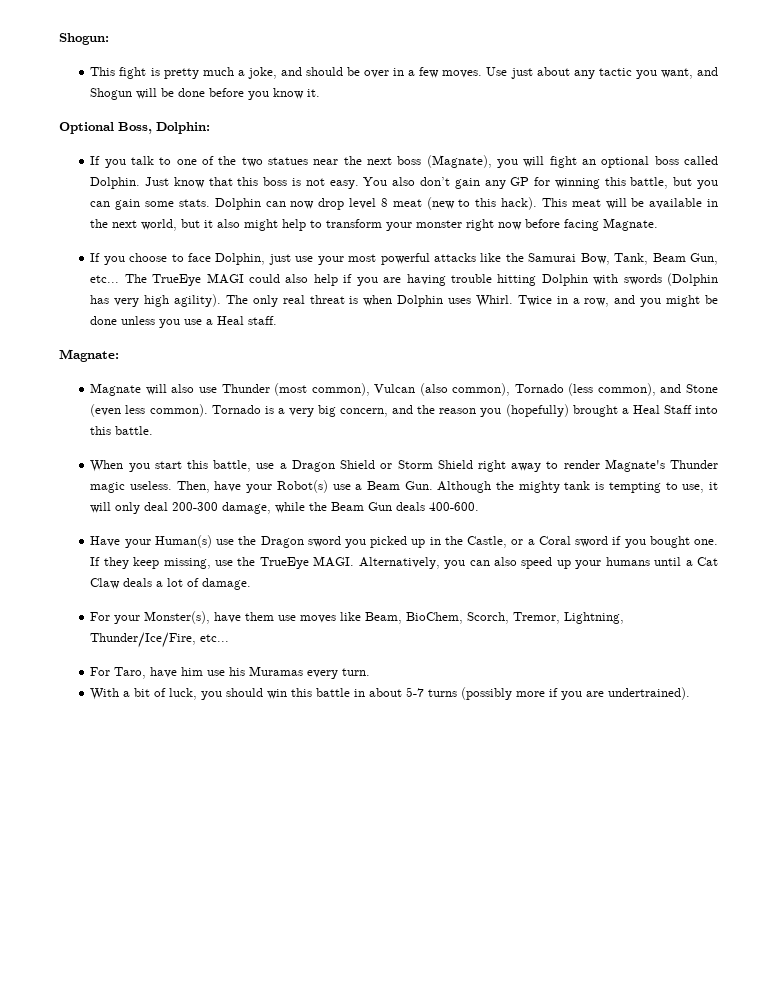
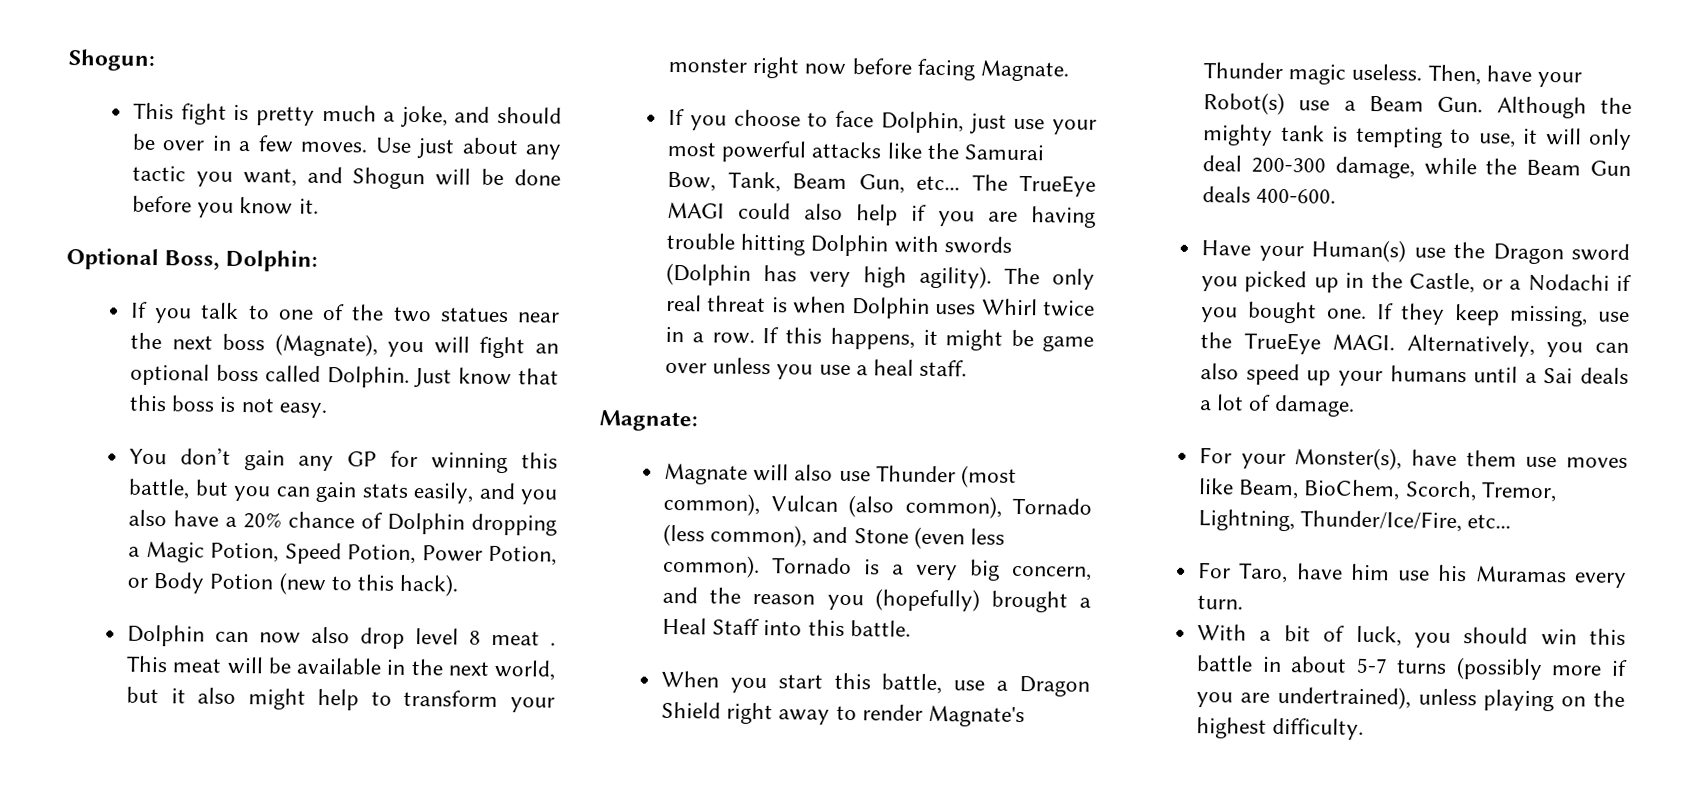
[363,177,416,186] You also -> [129,448,168,465] // You
[145,199,210,207] some stats. -> [361,482,558,505] [128,509,557,536] [128,540,557,566] [127,572,460,597] stats easily, and you also have a 20% chance of Dolphin dropping a Magic Potion, Speed Potion, Power Potion, or Body Potion (new to this hack). //
(315, 205) none -> [311,626,351,644] also
[426,197,538,210] (new to this hack). -> [550,642,557,646] .
[475,295,718,307] [90,316,118,325] Whirl. Twice in a row, and you might be done -> [981,298,1095,317] [665,326,1094,352] [665,362,708,374] Whirl twice in a row. If this happens, it might be game over
[217,316,245,325] Heal -> [873,359,915,376] heal
[380,460,473,469] or Storm Shield -> (722, 710) none
[538,536,609,547] Coral sword -> [1527,273,1610,292] Nodachi
[697,557,718,566] [90,578,121,589] Cat Claw -> [1543,368,1574,384] Sai
[608,687,691,700] undertrained). -> [1276,685,1625,712] [1196,717,1365,740] undertrained), unless playing on the highest difficulty.

